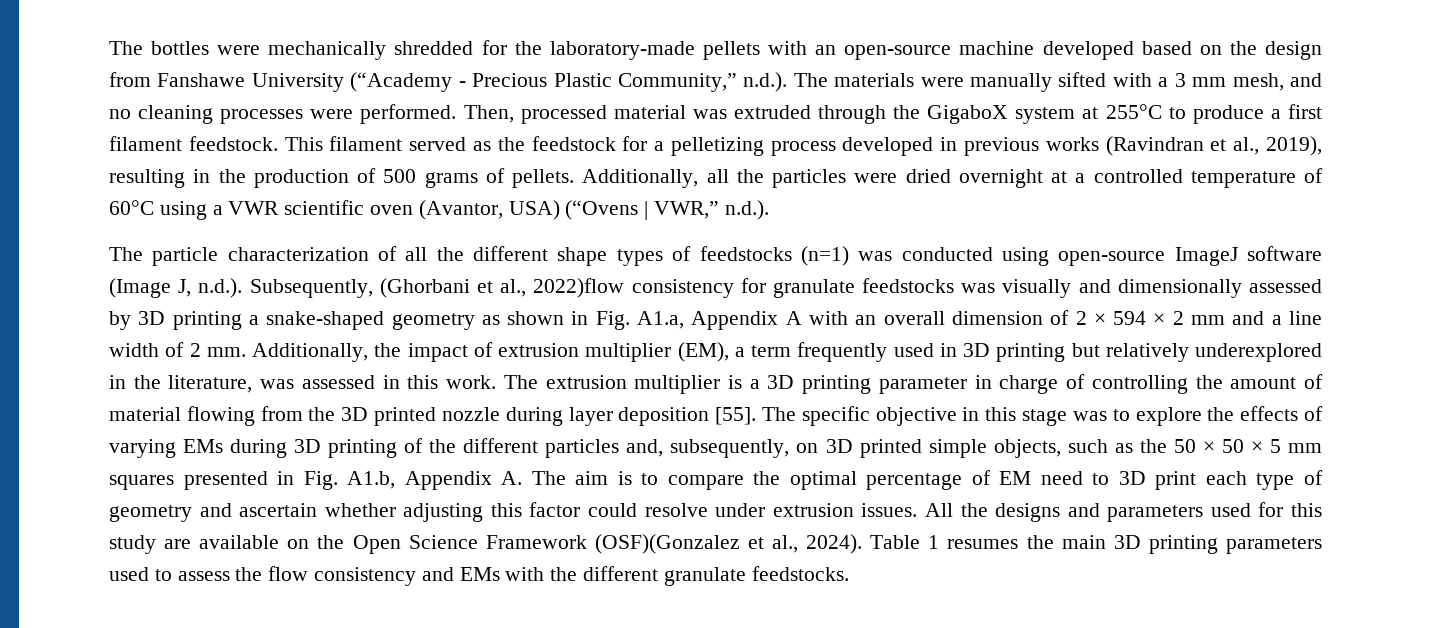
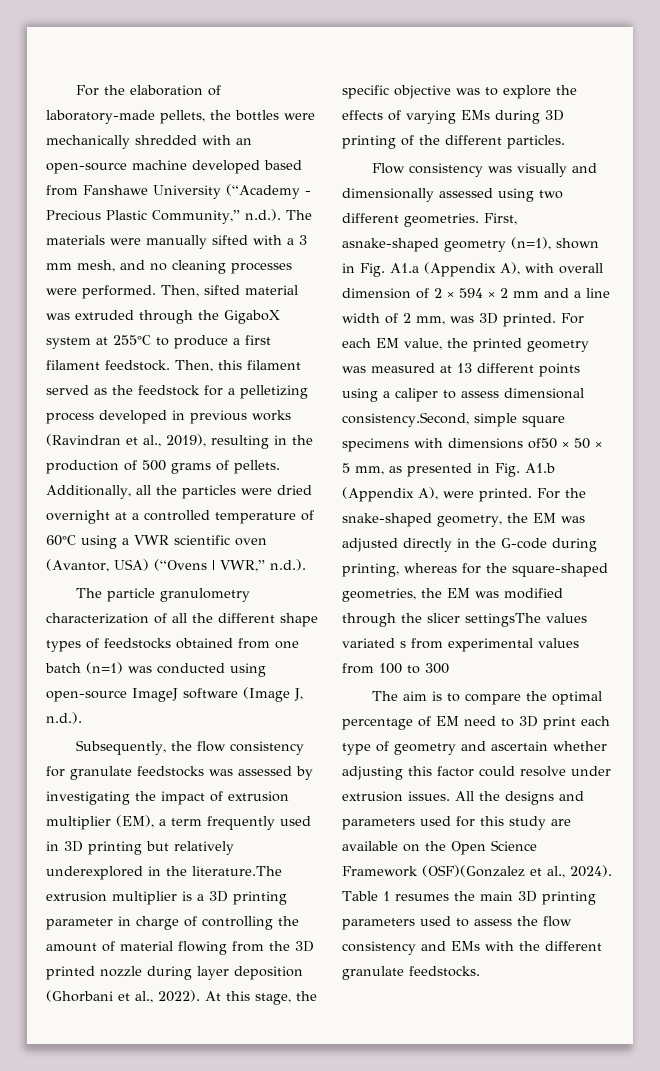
[109,40,760,60] The bottles were mechanically shredded for the laboratory-made pellets -> [75,85,221,96] [46,110,315,124] [46,135,197,149] For the elaboration of laboratory-made pellets, the bottles were mechanically shredded
[1199,41,1322,60] on the design -> (302, 165) none
[520,105,607,124] processed -> [204,285,240,295] sifted
[284,137,323,151] This -> [175,360,242,372] Then, this
(219, 256) none -> [159,588,250,602] granulometry
(792, 253) none -> [176,638,299,649] [45,663,81,673] obtained from one batch
[249,278,625,298] Subsequently, (Ghorbani et al., 2022)flow -> [75,740,226,755] // Subsequently, the flow
[1002,279,1322,298] [109,310,1322,330] [109,342,368,362] visually and dimensionally assessed by 3D printing a snake-shaped geometry as shown in Fig. A1.a, Appendix A with an overall dimension of 2 × 594 × 2 mm and a line width of 2 mm. Additionally, -> [238,766,313,780] [46,791,130,805] assessed by investigating
[168,375,538,393] literature, was assessed in this work. The -> [192,866,282,876] literature.The
[715,406,1068,426] [55]. The specific objective in this stage -> [46,990,317,1005] [342,85,451,99] (Ghorbani et al., 2022). At this stage, the specific objective
[545,439,1196,458] particles and, subsequently, on 3D printed simple objects, such as the 50 -> [507,135,565,149] [371,163,597,177] [342,188,563,202] [342,213,517,227] [342,237,599,252] [342,262,603,277] [342,288,610,299] [342,313,584,327] [342,338,589,352] [342,363,580,377] [342,388,584,402] [342,412,565,427] [342,438,557,452] particles. // Flow consistency was visually and dimensionally assessed using two different geometries. First, asnake-shaped geometry (n=1), shown in Fig. A1.a (Appendix A), with overall dimension of 2 × 594 × 2 mm and a line width of 2 mm, was 3D printed. For each EM value, the printed geometry was measured at 13 different points using a caliper to assess dimensional consistency.Second, simple square specimens with dimensions of50
[1288,443,1323,453] [109,475,174,490] mm squares -> [355,466,402,475] mm, as
[347,471,523,490] A1.b, Appendix A. -> [525,463,555,473] [342,487,586,502] [342,513,585,527] [342,538,597,552] [342,563,608,577] [342,588,563,602] [342,613,587,627] [342,638,579,652] [342,663,449,674] A1.b (Appendix A), were printed. For the snake-shaped geometry, the EM was adjusted directly in the G-code during printing, whereas for the square-shaped geometries, the EM was modified through the slicer settingsThe values variated s from experimental values from 100 to 300 //

